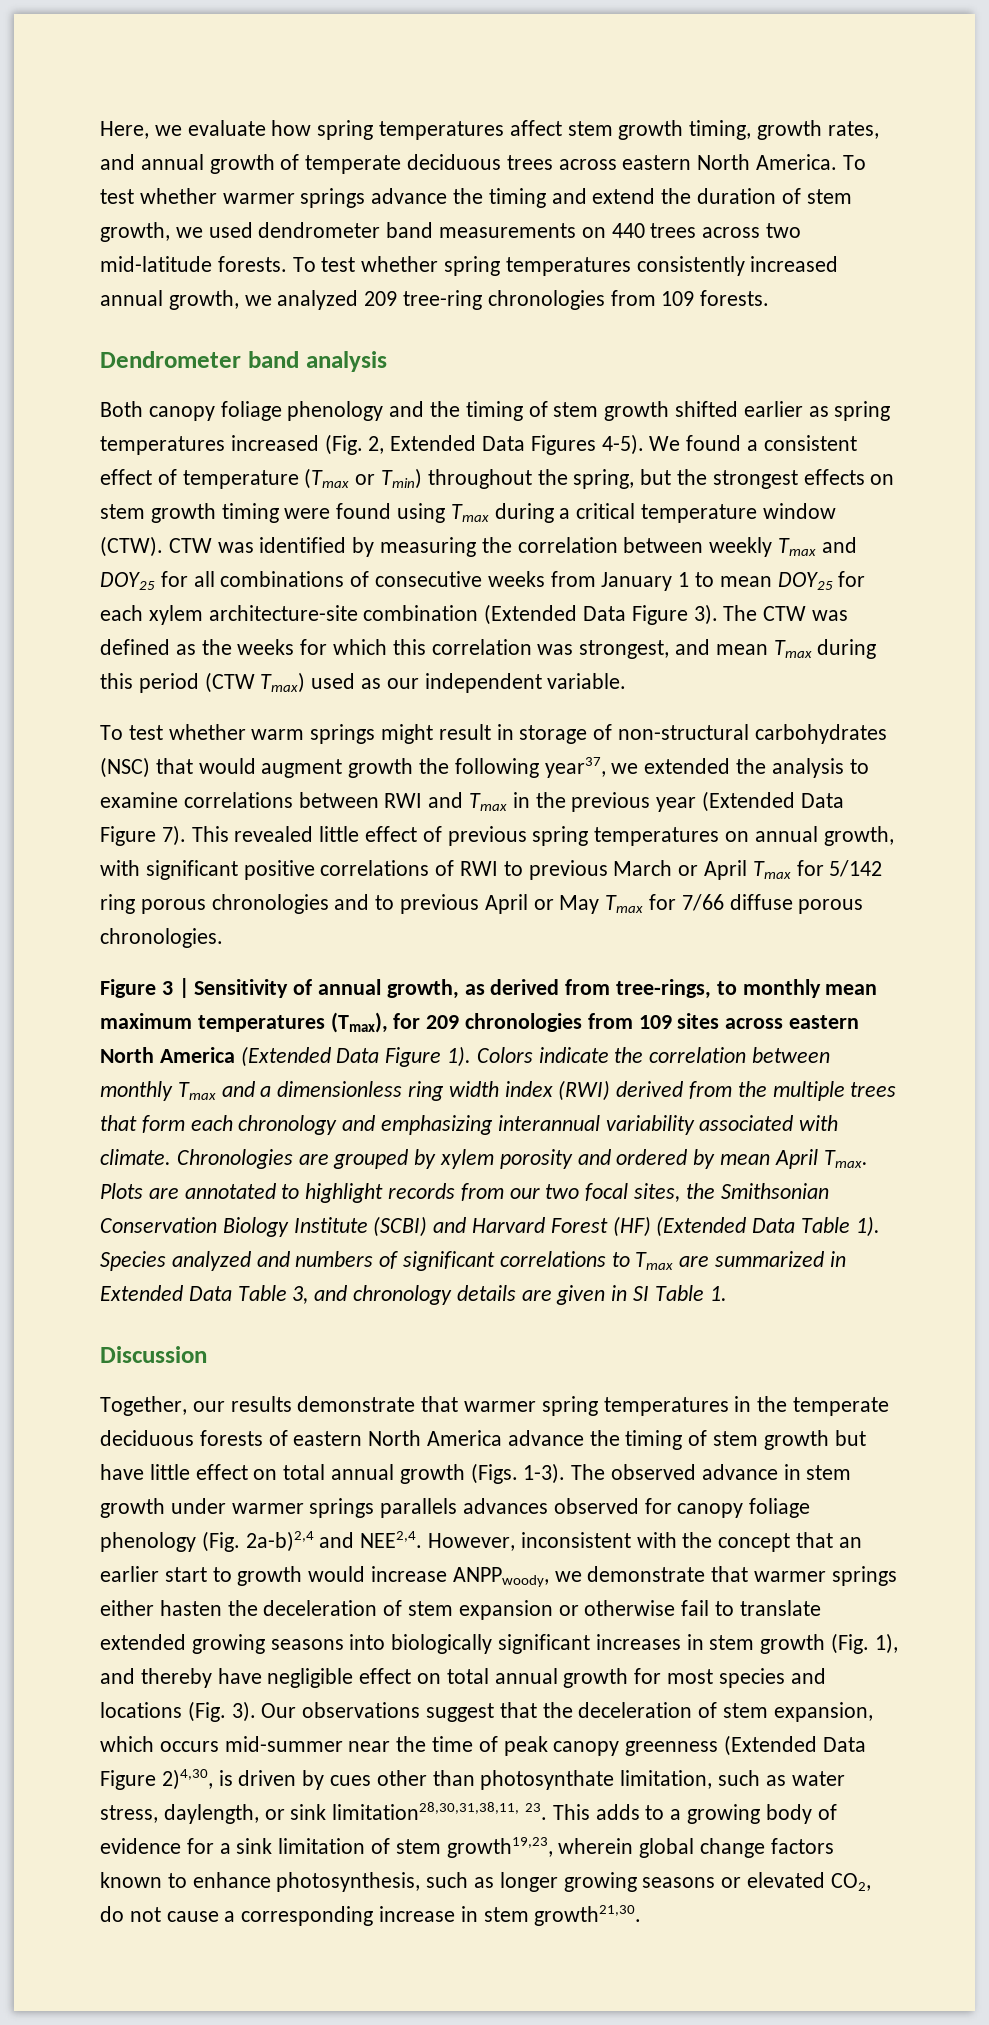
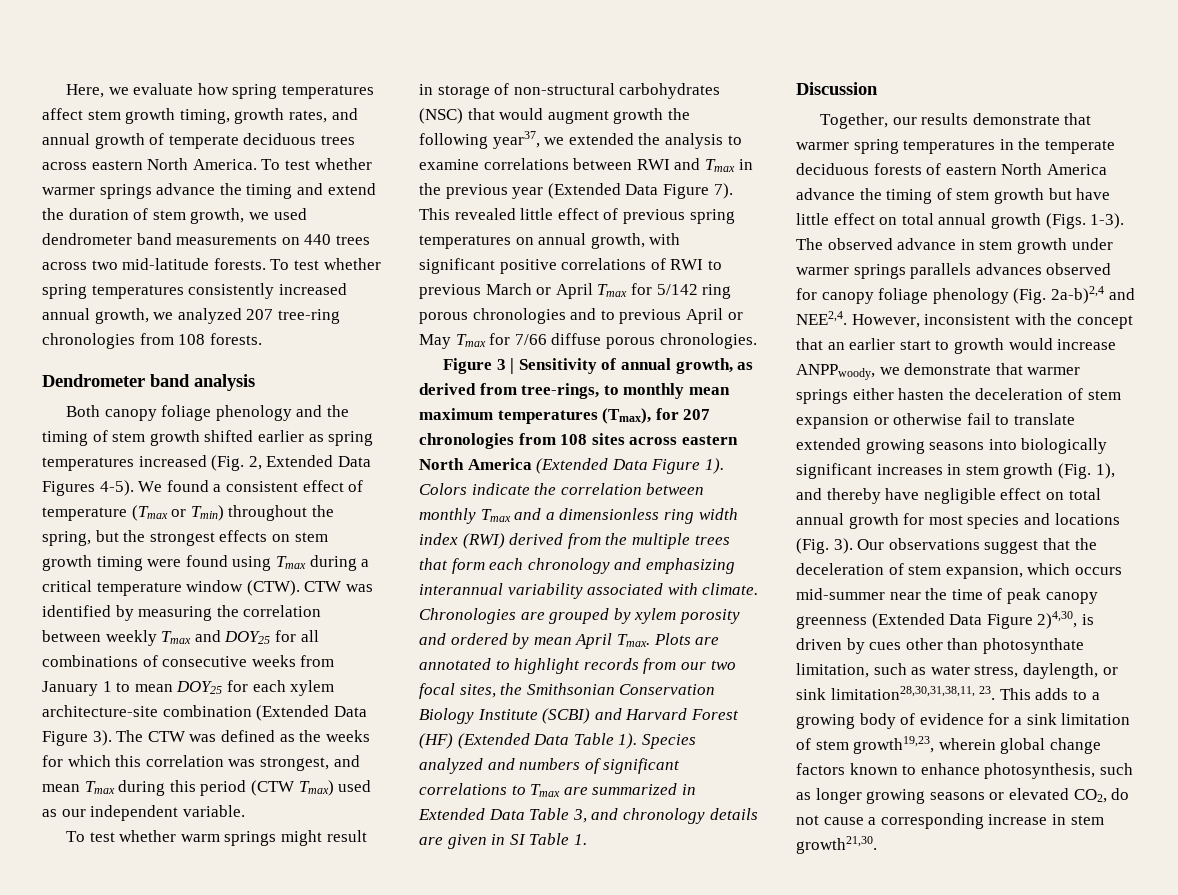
[364,291,398,306] 209 -> [246,309,274,320] 207
[661,291,695,306] 109 -> [178,334,206,345] 108
[426,1013,672,1032] 209 chronologies from 109 -> [683,409,711,420] [419,433,588,449] 207 chronologies from 108

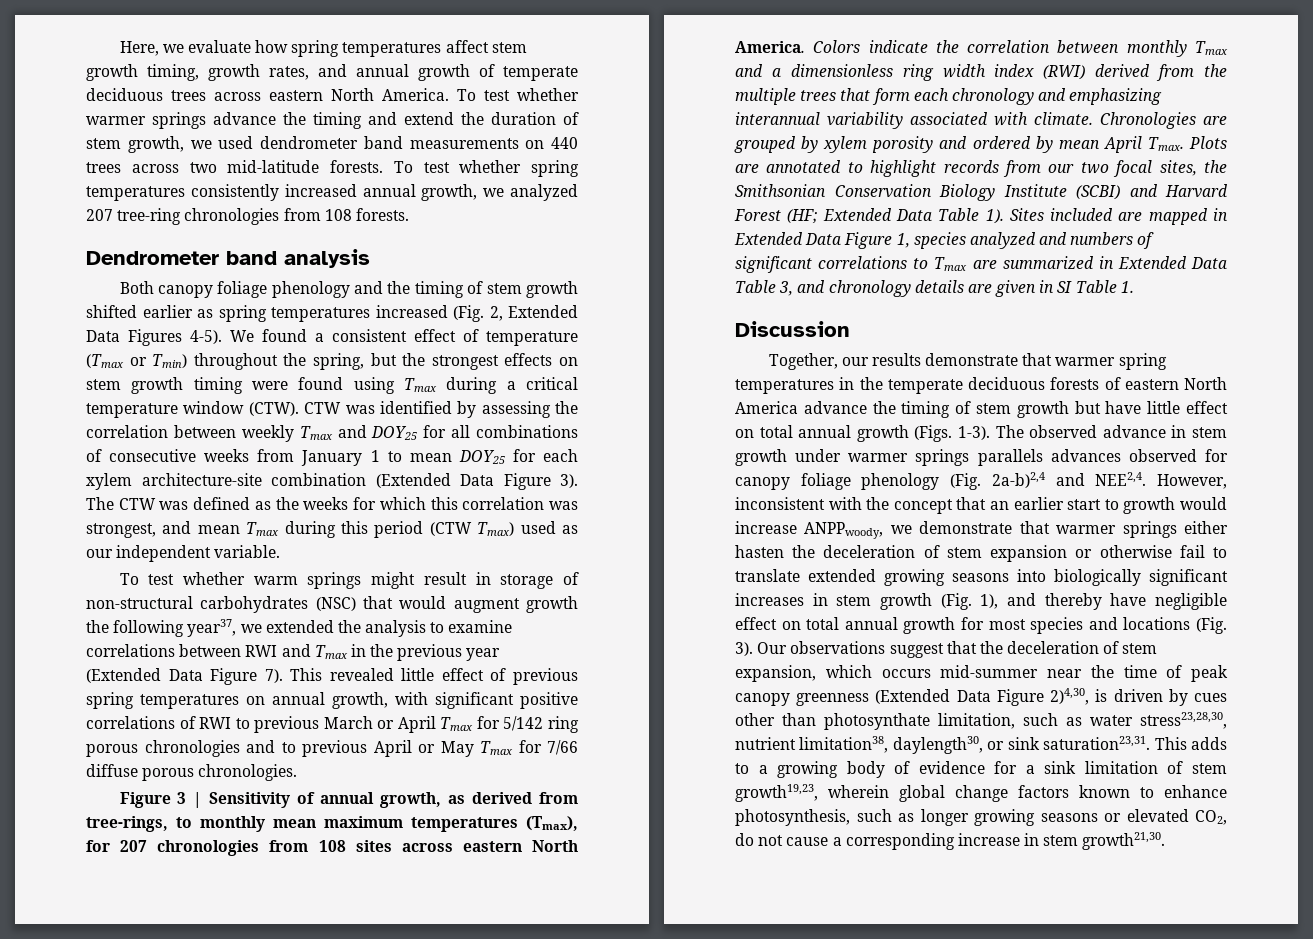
[138,606,213,621] measuring -> [481,401,551,418] assessing
[467,458,724,474] America (Extended Data Figure 1). -> [735,41,805,53] America.
[419,733,530,749] (HF) (Extended -> [787,208,892,224] (HF; Extended
[641,734,696,749] Species -> [1009,208,1228,225] [734,232,966,249] Sites included are mapped in Extended Data Figure 1, species
[974,663,1118,679] [796,686,996,700] stress, daylength, or sink limitation28,30,31,38,11, 23. -> [1140,712,1227,729] [735,736,1151,754] stress23,28,30, nutrient limitation38, daylength30, or sink saturation23,31.

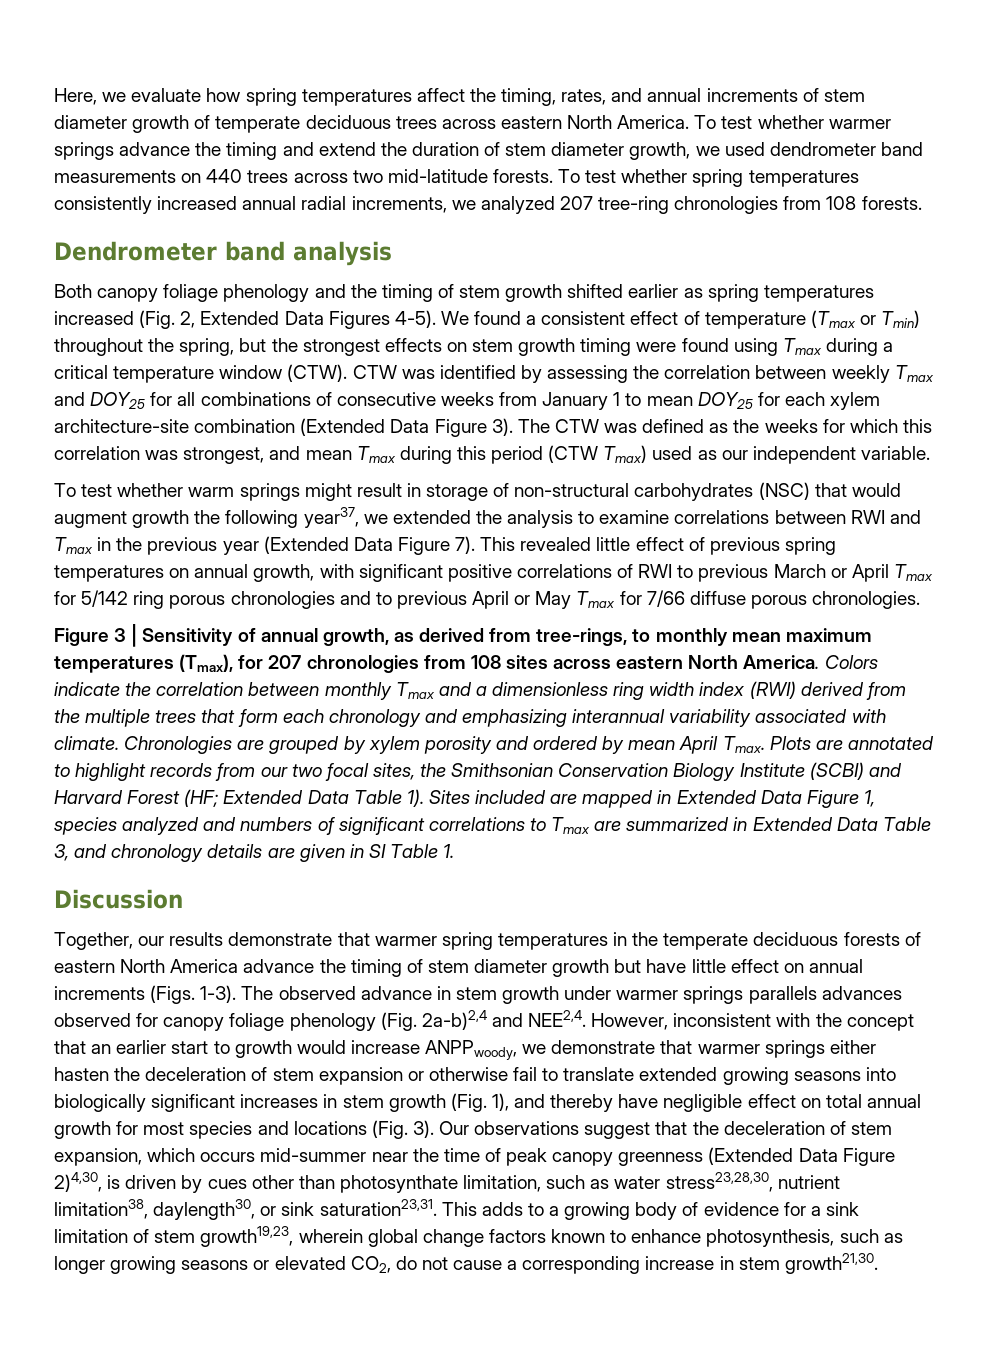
[491,42,527,53] [86,64,409,81] stem growth timing, growth rates, and annual -> [469,88,865,106] [54,115,127,129] the timing, rates, and annual increments of stem diameter
(121, 143) none -> [551,142,625,156] diameter
[421,184,478,201] growth, -> [301,196,447,213] radial increments,
(1011, 408) none -> [474,959,548,973] diameter
[759,425,909,442] total annual growth -> [808,959,863,973] [54,986,145,1000] annual increments

